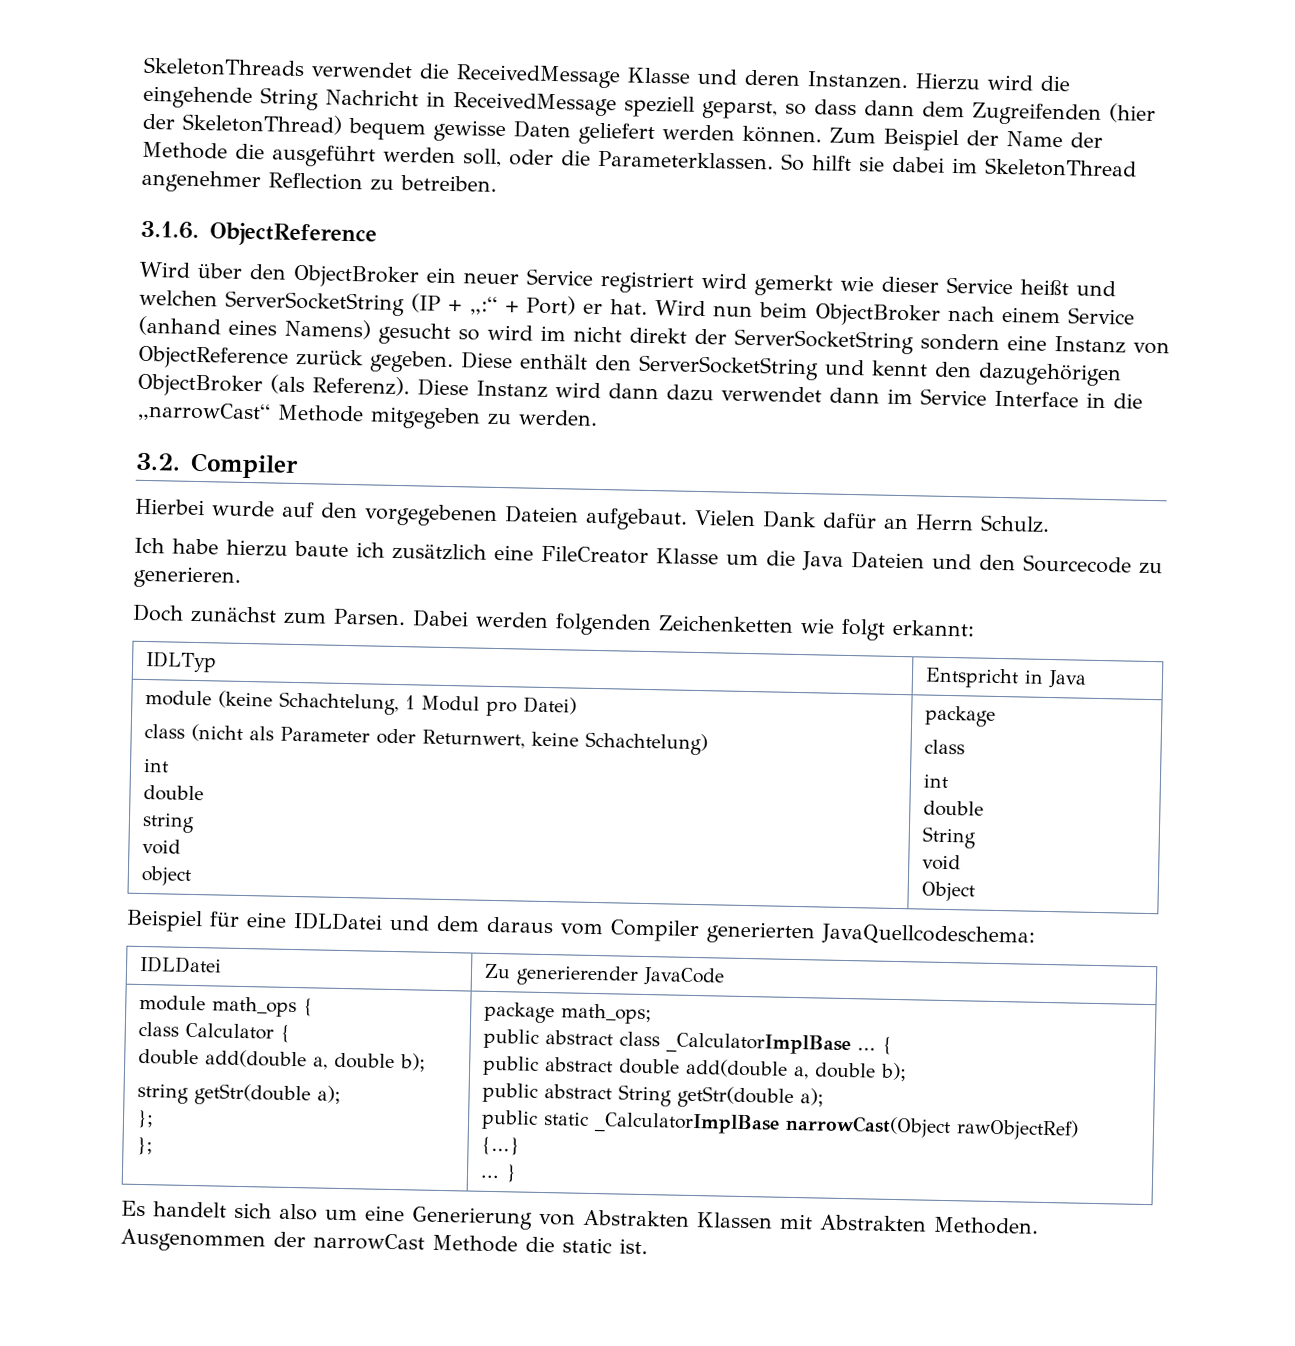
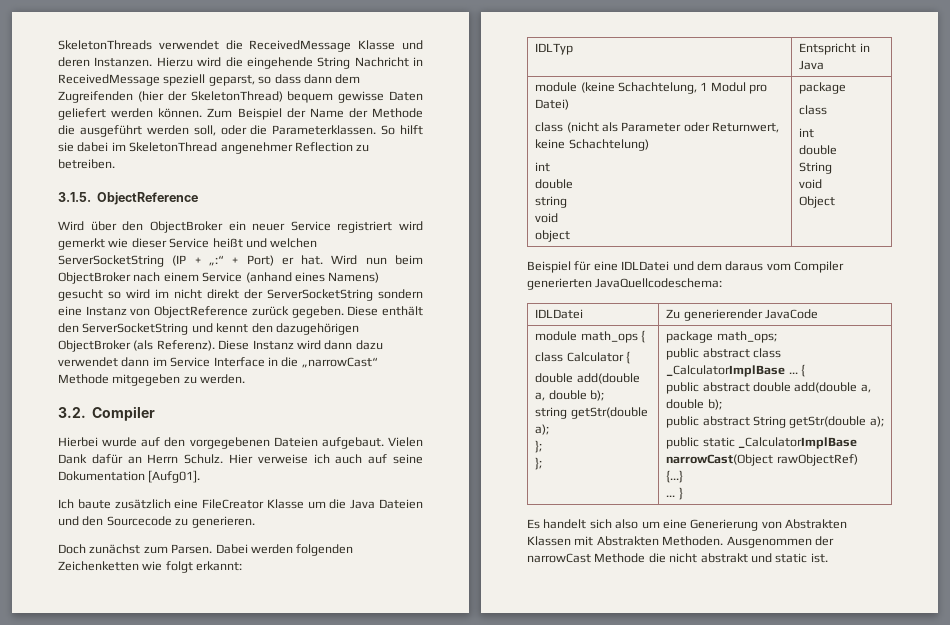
[140,220,199,239] 3.1.6. -> [58,192,91,202] 3.1.5.
[134,537,385,558] // Ich habe hierzu baute ich -> [229,454,424,464] [58,470,201,483] [58,499,111,509] Hier verweise ich auch auf seine Dokumentation [Aufg01]. // Ich baute
(555, 1244) none -> [669,553,772,563] nicht abstrakt und

